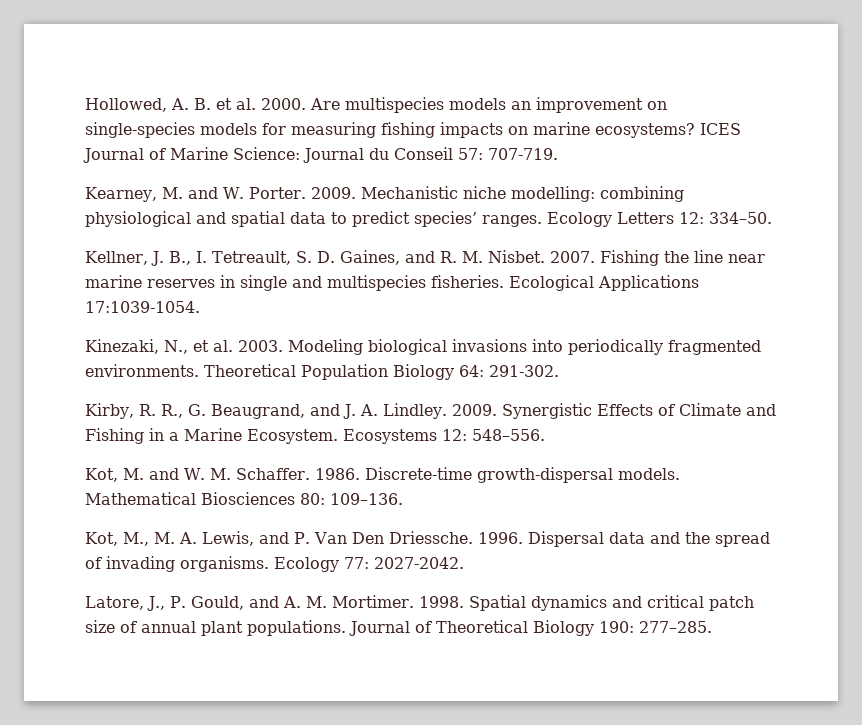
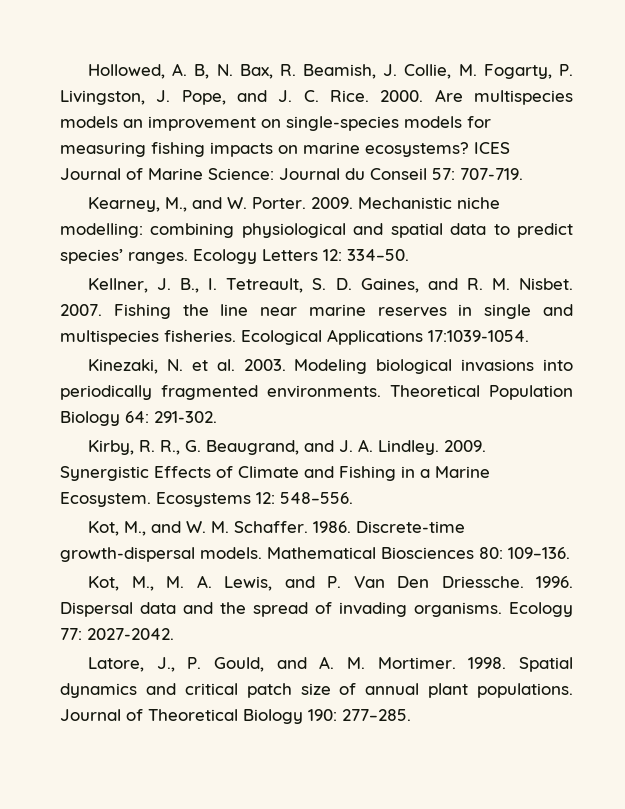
[194,98,256,110] B. et al. -> [194,64,573,79] [60,90,369,105] B, N. Bax, R. Beamish, J. Collie, M. Fogarty, P. Livingston, J. Pope, and J. C. Rice.
[161,187,183,199] M. -> [165,197,188,212] M.,
[164,340,188,354] N., -> [166,359,183,371] N.
[123,468,144,480] M. -> [124,521,147,536] M.,

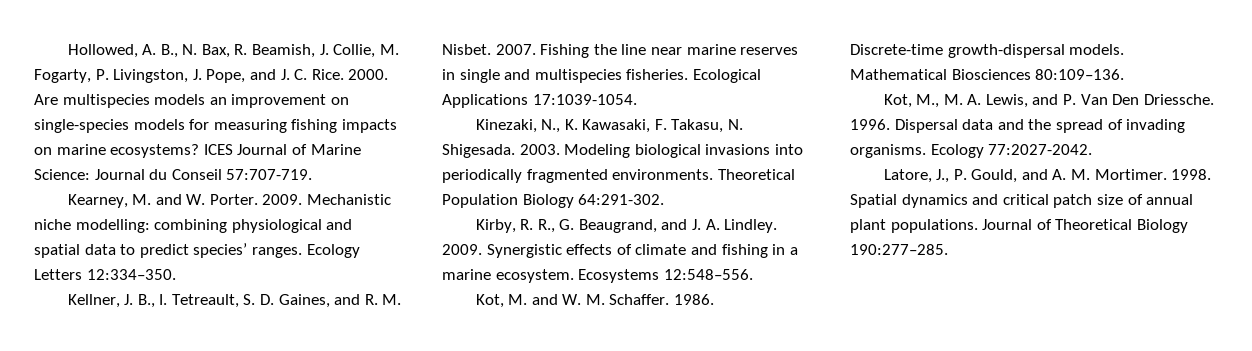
[194,64,210,79] B, -> [160,44,178,58] B.,
[432,168,523,180] 57: 707-719. -> [226,169,313,180] 57:707-719.
[165,197,188,212] M., -> [132,194,152,205] M.
[323,249,409,261] 12: 334–50. -> [86,269,176,280] 12:334–350.
[166,359,235,371] N. et al. -> [541,119,744,133] [442,144,515,158] N., K. Kawasaki, F. Takasu, N. Shigesada.
[125,411,217,423] 64: 291-302. -> [578,194,665,205] 64:291-302.
[154,466,490,481] [60,492,353,507] [88,521,147,536] Effects of Climate and Fishing in a Marine Ecosystem. Ecosystems 12: 548–556. // Kot, M., -> [566,244,798,258] [442,269,753,283] [475,294,528,308] effects of climate and fishing in a marine ecosystem. Ecosystems 12:548–556. // Kot, M.
[479,547,570,559] 80: 109–136. -> [1035,69,1125,80] 80:109–136.
[60,628,174,640] 77: 2027-2042. -> [988,144,1093,155] 77:2027-2042.
[308,709,411,721] 190: 277–285. -> [850,244,948,255] 190:277–285.

